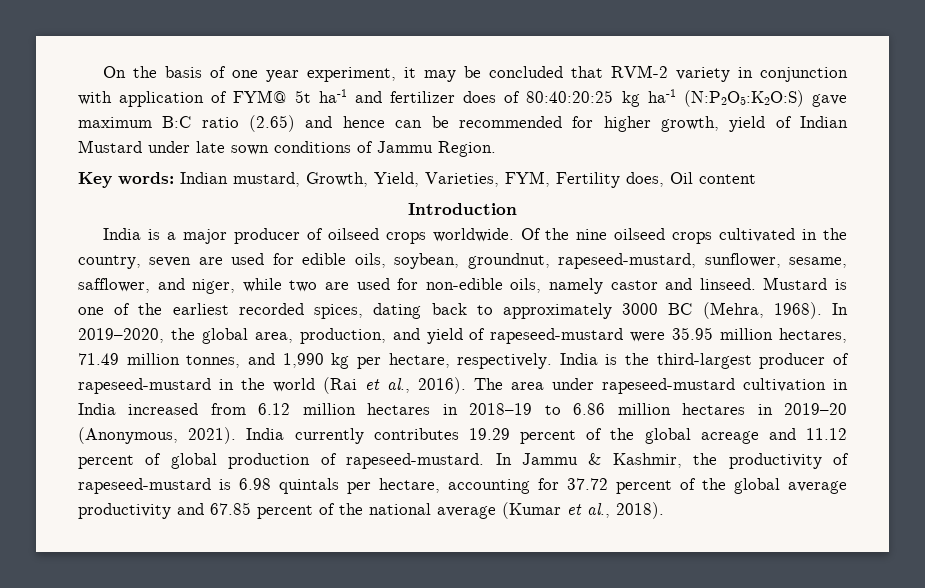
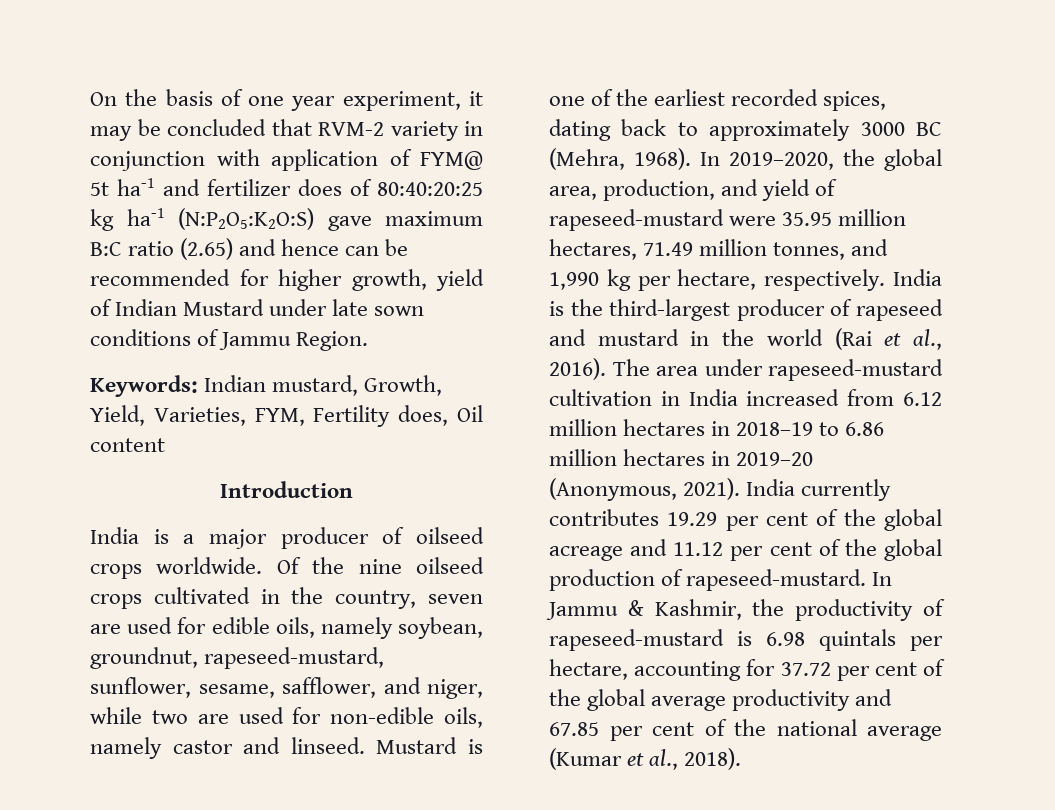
[78,172,174,188] Key words: -> [90,375,198,397] Keywords:
(386, 260) none -> [320,617,393,639] namely
[78,378,211,394] rapeseed-mustard -> [856,299,943,321] [549,329,679,346] rapeseed and mustard
[520,430,576,444] percent -> [725,512,808,531] per cent
[78,453,162,469] percent of -> [730,539,877,561] per cent of the
[616,480,672,494] percent -> [836,662,917,681] per cent
[257,505,313,519] percent -> [609,722,694,741] per cent

